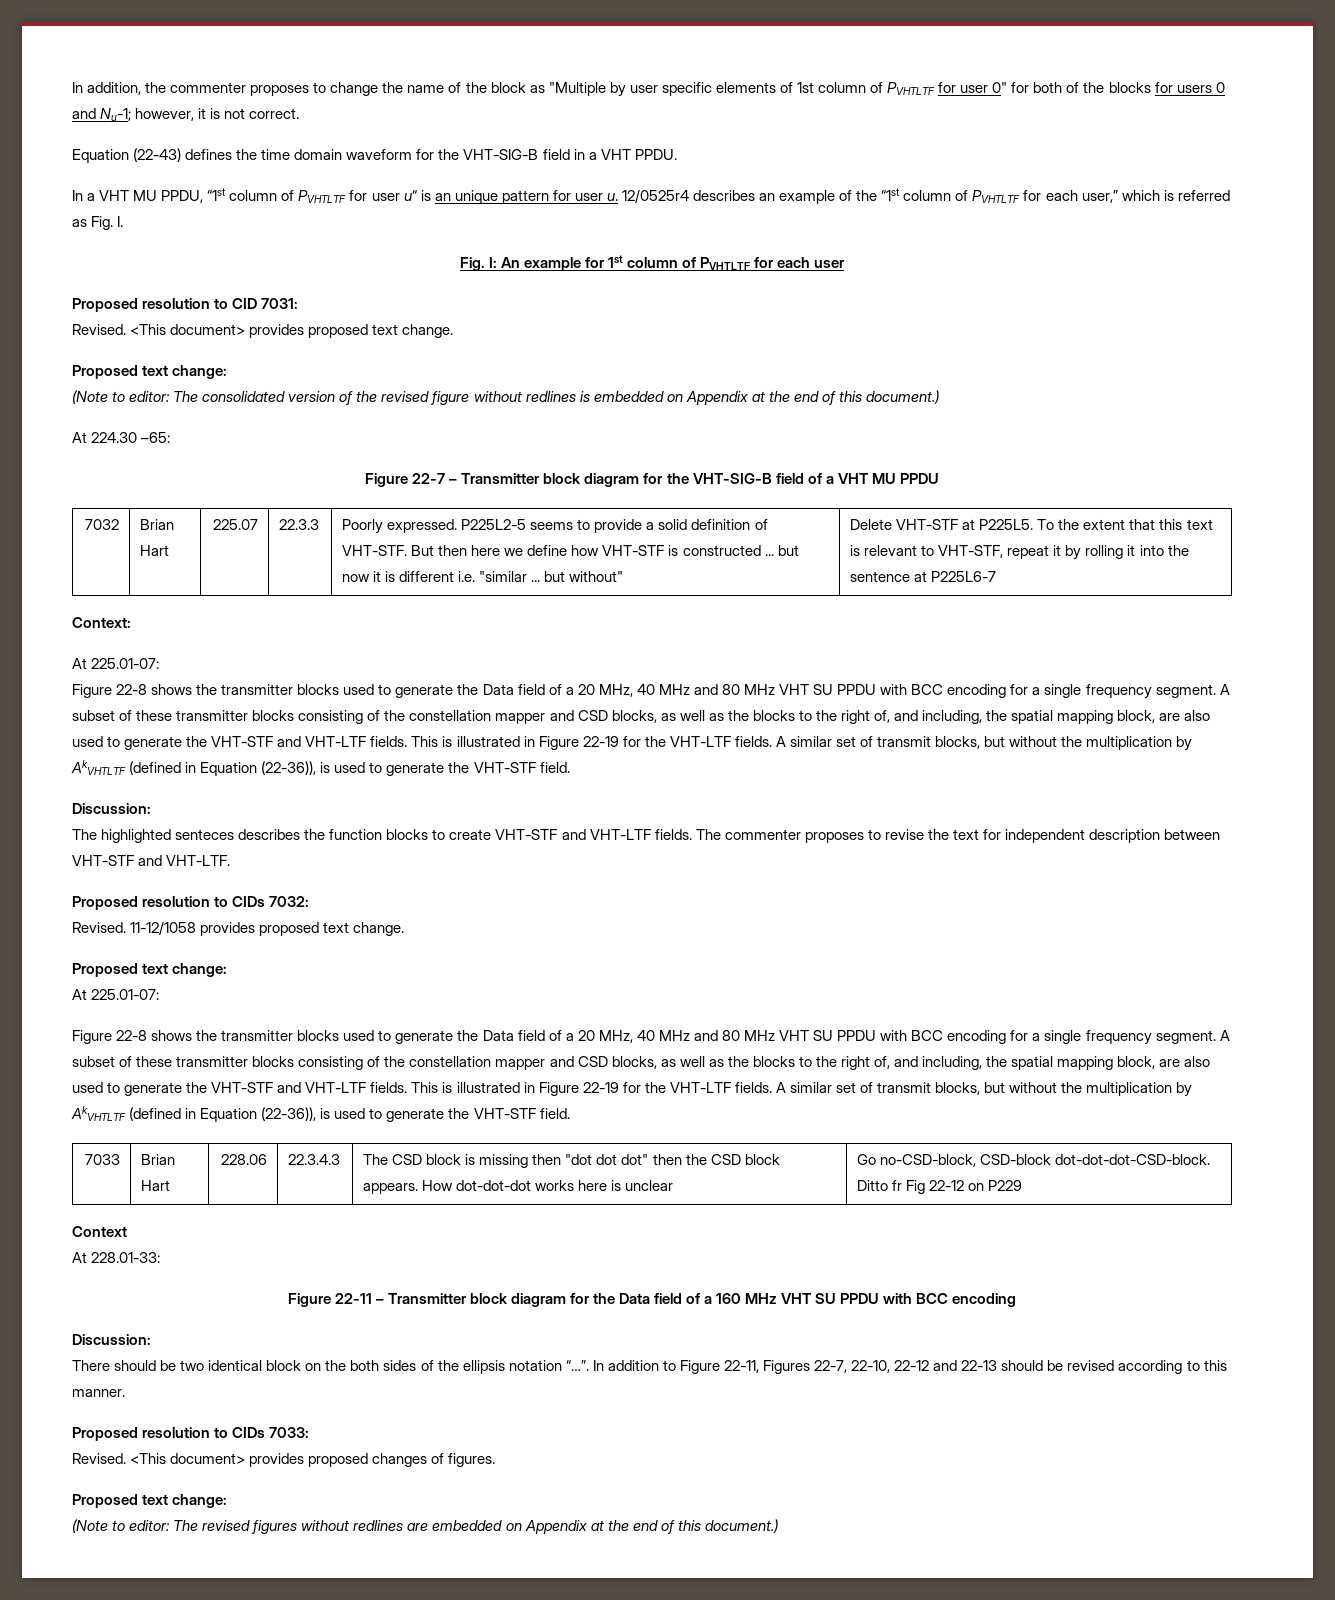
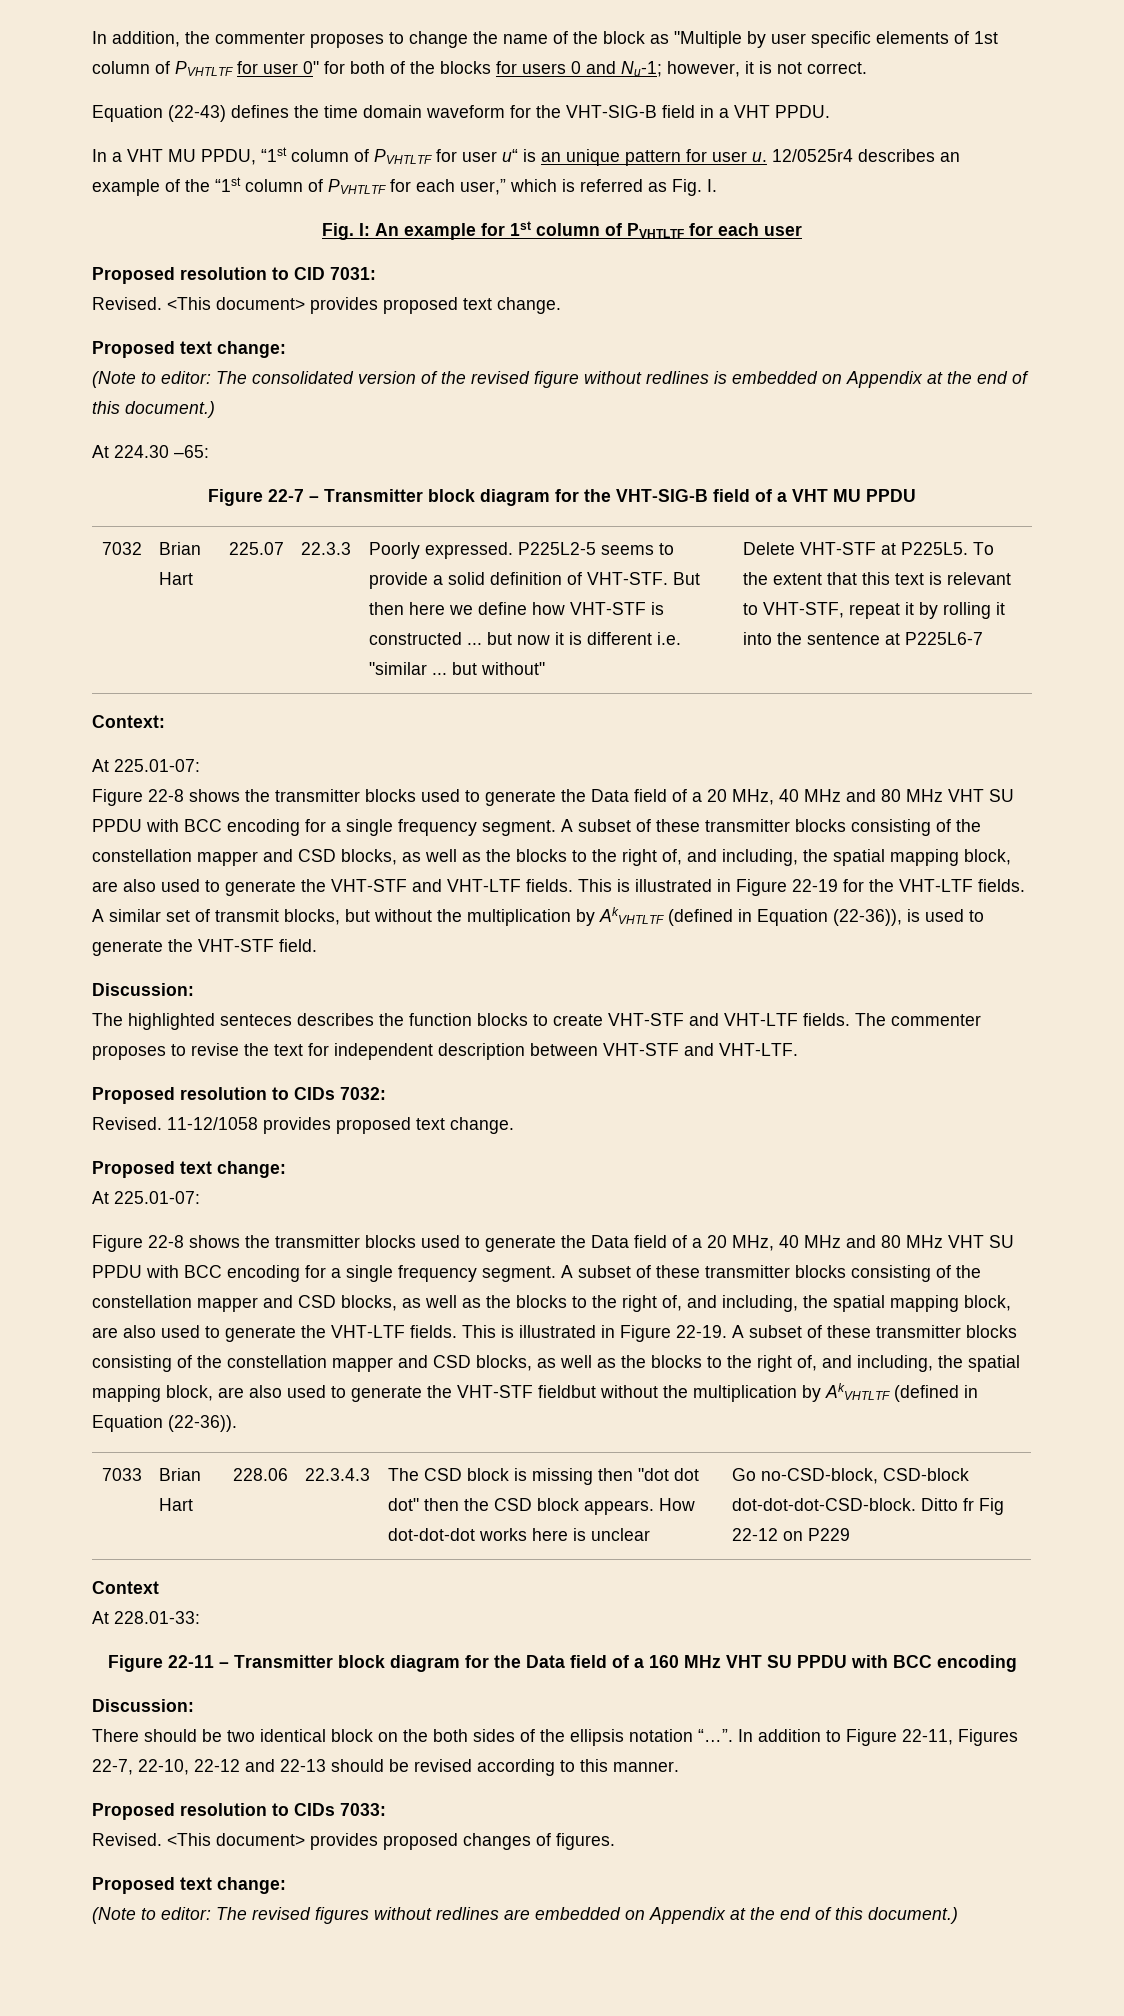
[211,1082,1193,1097] [71,1106,570,1122] VHT-STF and VHT-LTF fields. This is illustrated in Figure 22-19 for the VHT-LTF fields. A similar set of transmit blocks, but without the multiplication by AkVHTLTF (defined in Equation (22-36)), is used to generate the VHT-STF field. -> [331,1325,1017,1342] [92,1355,1020,1372] [92,1383,978,1402] [92,1415,237,1432] VHT-LTF fields. This is illustrated in Figure 22-19. A subset of these transmitter blocks consisting of the constellation mapper and CSD blocks, as well as the blocks to the right of, and including, the spatial mapping block, are also used to generate the VHT-STF fieldbut without the multiplication by AkVHTLTF (defined in Equation (22-36)).

